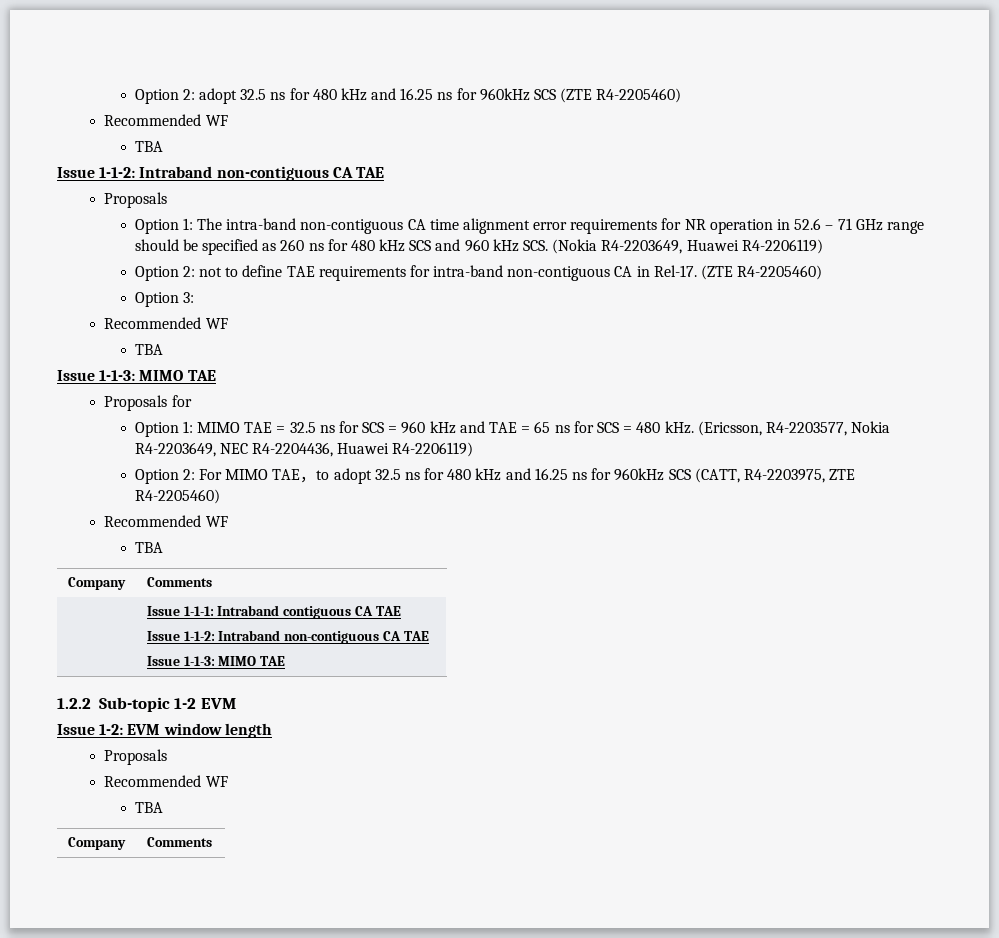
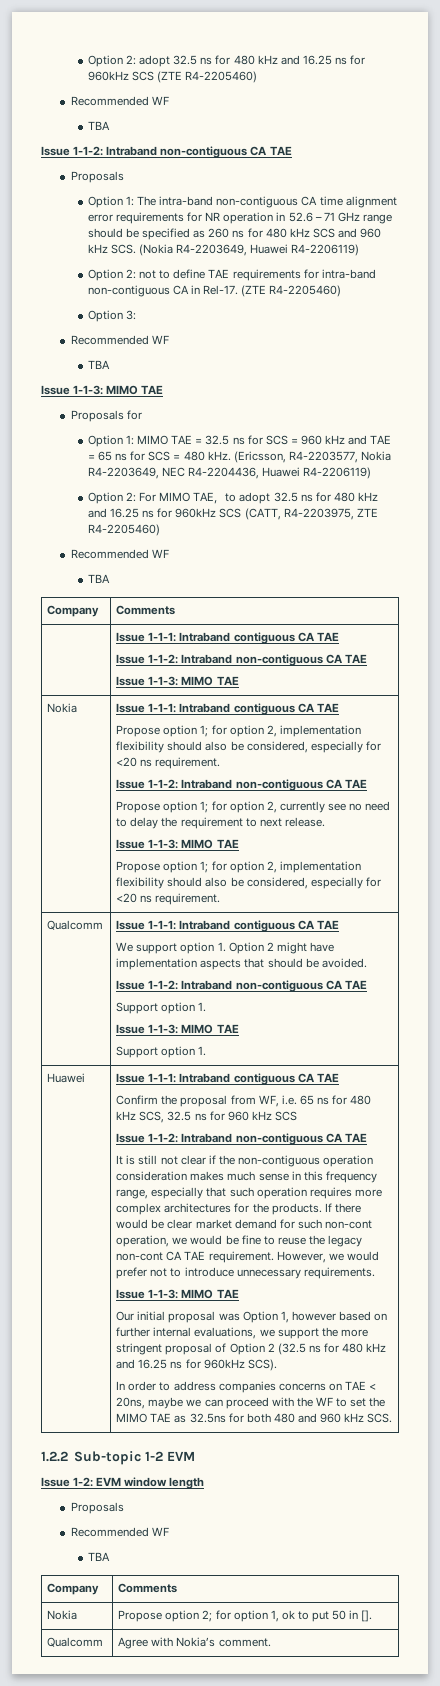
(286, 661) none -> [47,703,78,713] [116,703,339,715] [116,725,361,737] [116,741,381,753] [116,757,221,769] [116,779,367,791] [116,801,391,813] [116,817,325,829] [116,839,239,849] [116,861,361,873] [116,877,381,889] [116,893,221,905] [47,920,104,930] [116,920,339,932] [116,942,335,954] [116,958,367,970] [116,980,367,992] [116,1002,207,1014] [116,1024,239,1034] [116,1046,207,1058] [47,1073,86,1083] [116,1073,339,1085] [116,1095,372,1107] [116,1111,298,1123] [116,1133,367,1145] [116,1155,374,1167] [116,1171,377,1183] [116,1187,382,1199] [116,1203,361,1215] [116,1219,373,1229] [116,1235,363,1247] [116,1251,379,1263] [116,1267,375,1279] [116,1289,239,1299] [116,1311,388,1323] [116,1327,368,1339] [116,1343,387,1355] [116,1359,277,1371] [116,1381,377,1393] [116,1397,386,1409] [116,1413,393,1423] // Nokia | Issue 1-1-1: Intraband contiguous CA TAE // Propose option 1; for option 2, implementation flexibility should also be considered, especially for <20 ns requirement. // Issue 1-1-2: Intraband non-contiguous CA TAE // Propose option 1; for option 2, currently see no need to delay the requirement to next release. // Issue 1-1-3: MIMO TAE // Propose option 1; for option 2, implementation flexibility should also be considered, especially for <20 ns requirement. // Qualcomm | Issue 1-1-1: Intraband contiguous CA TAE // We support option 1. Option 2 might have implementation aspects that should be avoided. // Issue 1-1-2: Intraband non-contiguous CA TAE // Support option 1. // Issue 1-1-3: MIMO TAE // Support option 1. // Huawei | Issue 1-1-1: Intraband contiguous CA TAE // Confirm the proposal from WF, i.e. 65 ns for 480 kHz SCS, 32.5 ns for 960 kHz SCS // Issue 1-1-2: Intraband non-contiguous CA TAE // It is still not clear if the non-contiguous operation consideration makes much sense in this frequency range, especially that such operation requires more complex architectures for the products. If there would be clear market demand for such non-cont operation, we would be fine to reuse the legacy non-cont CA TAE requirement. However, we would prefer not to introduce unnecessary requirements. // Issue 1-1-3: MIMO TAE // Our initial proposal was Option 1, however based on further internal evaluations, we support the more stringent proposal of Option 2 (32.5 ns for 480 kHz and 16.25 ns for 960kHz SCS). // In order to address companies concerns on TAE < 20ns, maybe we can proceed with the WF to set the MIMO TAE as 32.5ns for both 480 and 960 kHz SCS.
(212, 842) none -> [47,1610,78,1620] [118,1610,373,1622] [47,1637,104,1647] [118,1637,271,1649] // Nokia | Propose option 2; for option 1, ok to put 50 in []. // Qualcomm | Agree with Nokia’s comment.

